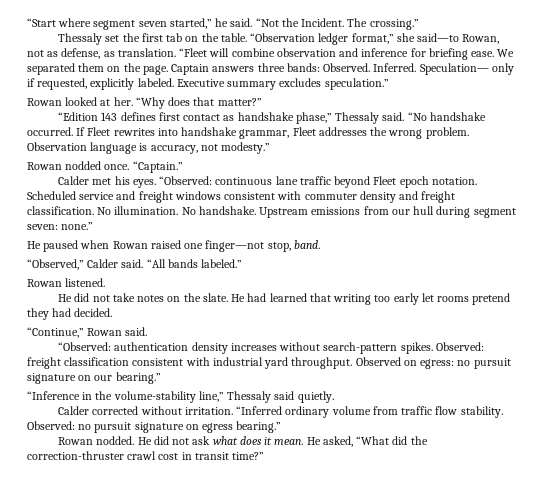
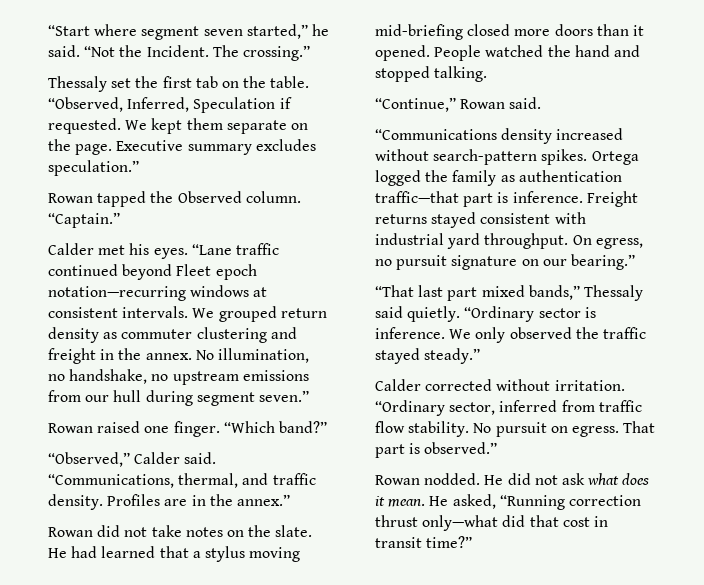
[250,33,500,45] [27,48,515,60] [27,63,514,75] [27,78,174,90] “Observation ledger format,” she said—to Rowan, not as defense, as translation. “Fleet will combine observation and inference for briefing ease. We separated them on the page. Captain answers three bands: Observed. Inferred. Speculation— only if requested, explicitly labeled. -> [48,97,292,113] [48,118,308,134] [48,139,113,155] “Observed, Inferred, Speculation if requested. We kept them separate on the page.
[65,97,262,109] [58,112,486,124] [27,127,469,139] [27,142,271,154] [27,161,130,170] looked at her. “Why does that matter?” // “Edition 143 defines first contact as handshake phase,” Thessaly said. “No handshake occurred. If Fleet rewrites into handshake grammar, Fleet addresses the wrong problem. Observation language is accuracy, not modesty.” // Rowan nodded once. -> [97,191,301,207] tapped the Observed column.
[159,176,477,188] [27,191,456,203] [27,206,309,218] “Observed: continuous lane traffic beyond Fleet epoch notation. Scheduled service and freight windows consistent with commuter density and freight classification. No illumination. No handshake. Upstream -> [191,243,279,255] [48,264,257,280] [48,285,268,301] [48,306,327,322] [48,327,297,343] [48,348,309,364] [48,369,239,385] “Lane traffic continued beyond Fleet epoch notation—recurring windows at consistent intervals. We grouped return density as commuter clustering and freight in the annex. No illumination, no handshake, no upstream
[27,222,94,230] [27,240,320,252] [27,259,243,270] [27,278,106,287] [58,294,73,302] seven: none.” // He paused when Rowan raised one finger—not stop, band. // “Observed,” Calder said. “All bands labeled.” // Rowan listened. // He -> [258,390,309,402] [48,421,327,437] [48,452,217,467] [48,473,316,488] [48,494,290,510] [48,527,93,537] seven.” // Rowan raised one finger. “Which band?” // “Observed,” Calder said. “Communications, thermal, and traffic density. Profiles are in the annex.” // Rowan
[333,293,511,305] [27,308,113,320] [27,327,148,338] [58,342,484,354] [27,357,130,369] writing too early let rooms pretend they had decided. // “Continue,” Rowan said. // “Observed: authentication density increases without search-pattern spikes. Observed: freight classification -> [192,546,301,562] [375,24,644,40] [375,45,640,61] [375,66,488,82] [375,97,542,112] [375,128,624,144] [375,149,639,165] [375,170,622,186] [375,191,638,207] [375,212,477,228] a stylus moving mid-briefing closed more doors than it opened. People watched the hand and stopped talking. // “Continue,” Rowan said. // “Communications density increased without search-pattern spikes. Ortega logged the family as authentication traffic—that part is inference. Freight returns stayed
[355,357,455,369] Observed on egress: -> [572,235,643,249] On egress,
[27,391,334,403] “Inference in the volume-stability line,” Thessaly said quietly. -> [375,285,643,301] [375,306,596,322] [375,327,646,343] [375,348,481,364] “That last part mixed bands,” Thessaly said quietly. “Ordinary sector is inference. We only observed the traffic stayed steady.”
[236,406,371,418] “Inferred ordinary volume -> [375,400,558,416] “Ordinary sector, inferred
[27,421,282,433] Observed: no pursuit signature on egress bearing.” -> [473,421,656,437] [375,442,498,458] No pursuit on egress. That part is observed.”
[356,436,428,445] [27,451,157,460] “What did the correction-thruster crawl -> [499,495,641,510] [375,515,559,531] “Running correction thrust only—what did that

